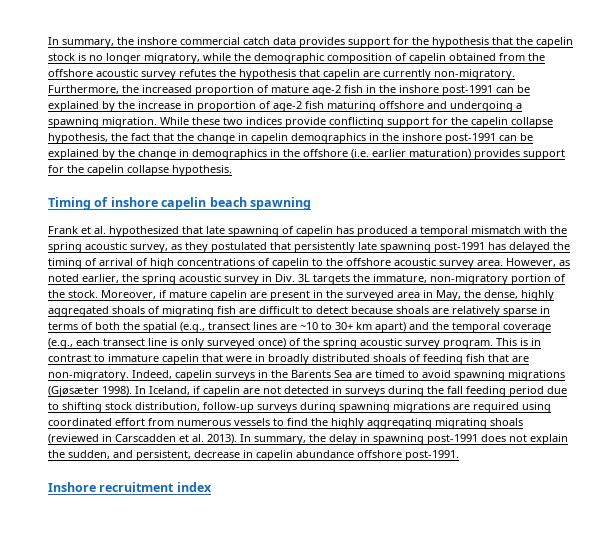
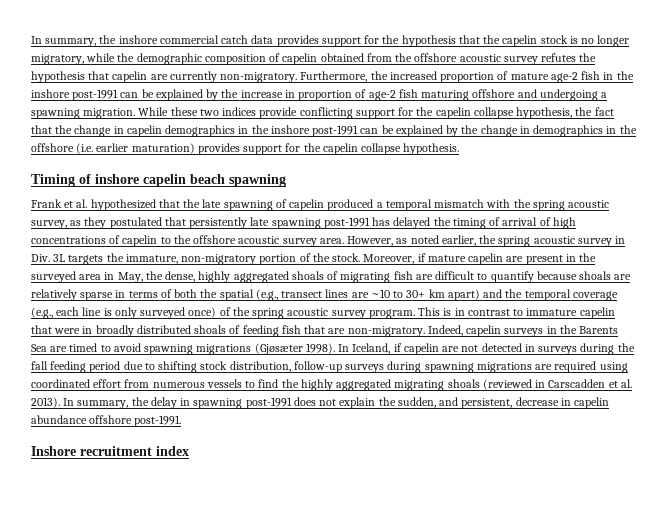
(203, 230) none -> [183,199,201,208] the
[336,226,354,234] has -> (325, 205) none
[316,306,348,314] detect -> [490,271,534,283] quantify
[103,338,145,346] transect -> (80, 311) none
[367,418,432,429] aggregating -> [336,379,392,391] aggregated

